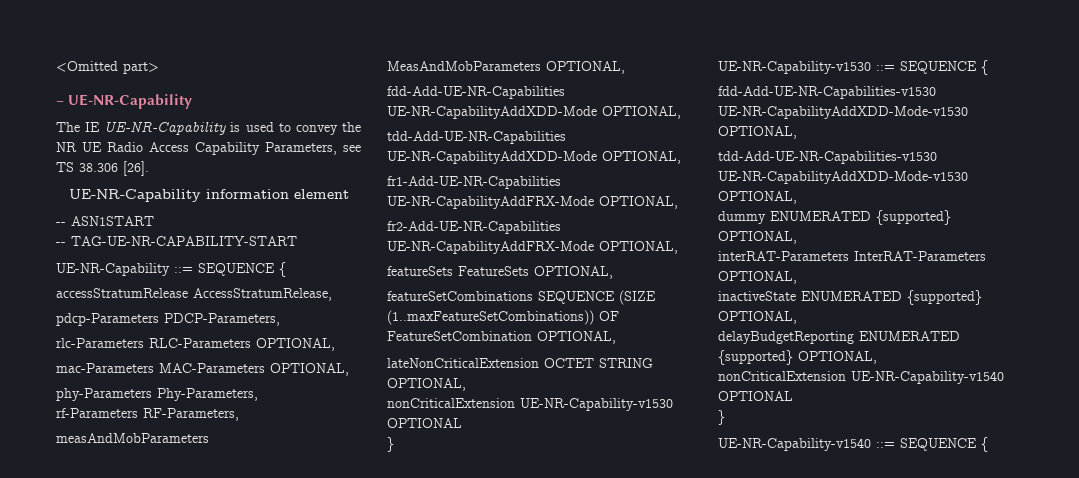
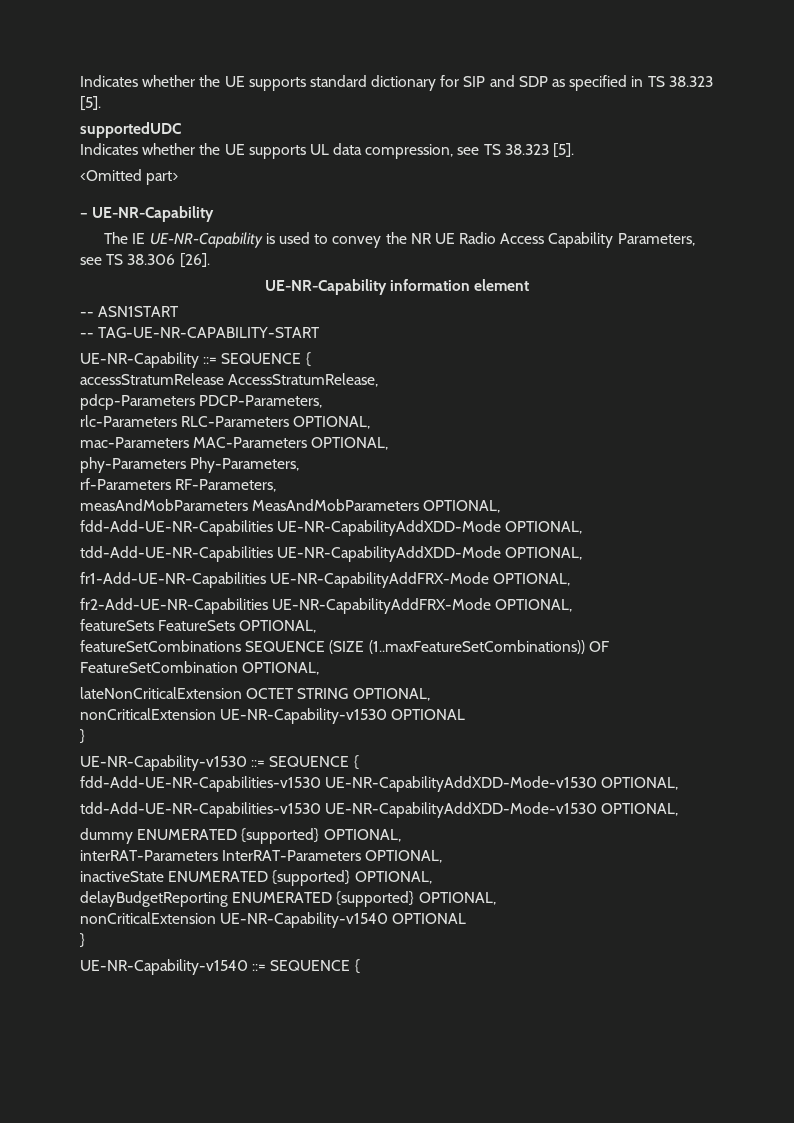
(56, 66) none -> [80,75,713,91] [80,96,101,111] [80,122,181,138] [80,143,575,159] Indicates whether the UE supports standard dictionary for SIP and SDP as specified in TS 38.323 [5]. // supportedUDC // Indicates whether the UE supports UL data compression, see TS 38.323 [5]. //

